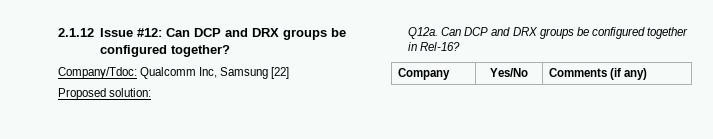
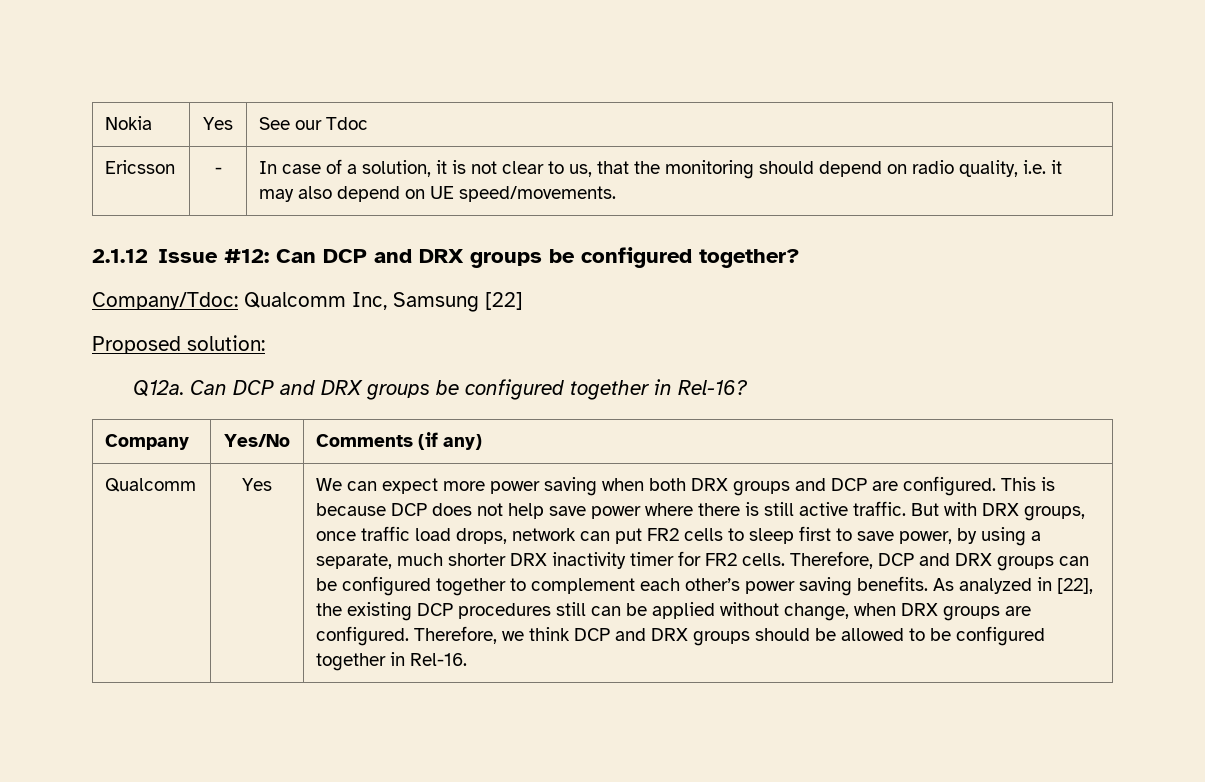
(58, 32) none -> [105,116,153,130] [203,117,233,130] [259,117,369,130] [105,160,176,174] [214,167,222,174] [259,159,1063,179] [259,186,617,202] Nokia | Yes | See our Tdoc // Ericsson | - | In case of a solution, it is not clear to us, that the monitoring should depend on radio quality, i.e. it may also depend on UE speed/movements. //
(647, 74) none -> [105,478,197,492] [242,478,272,491] [316,476,1056,496] [316,501,1086,521] [316,526,1042,546] [316,551,1090,571] [316,576,1094,596] [316,602,1032,621] [316,626,1046,646] [316,652,468,671] // Qualcomm | Yes | We can expect more power saving when both DRX groups and DCP are configured. This is because DCP does not help save power where there is still active traffic. But with DRX groups, once traffic load drops, network can put FR2 cells to sleep first to save power, by using a separate, much shorter DRX inactivity timer for FR2 cells. Therefore, DCP and DRX groups can be configured together to complement each other’s power saving benefits. As analyzed in [22], the existing DCP procedures still can be applied without change, when DRX groups are configured. Therefore, we think DCP and DRX groups should be allowed to be configured together in Rel-16.

